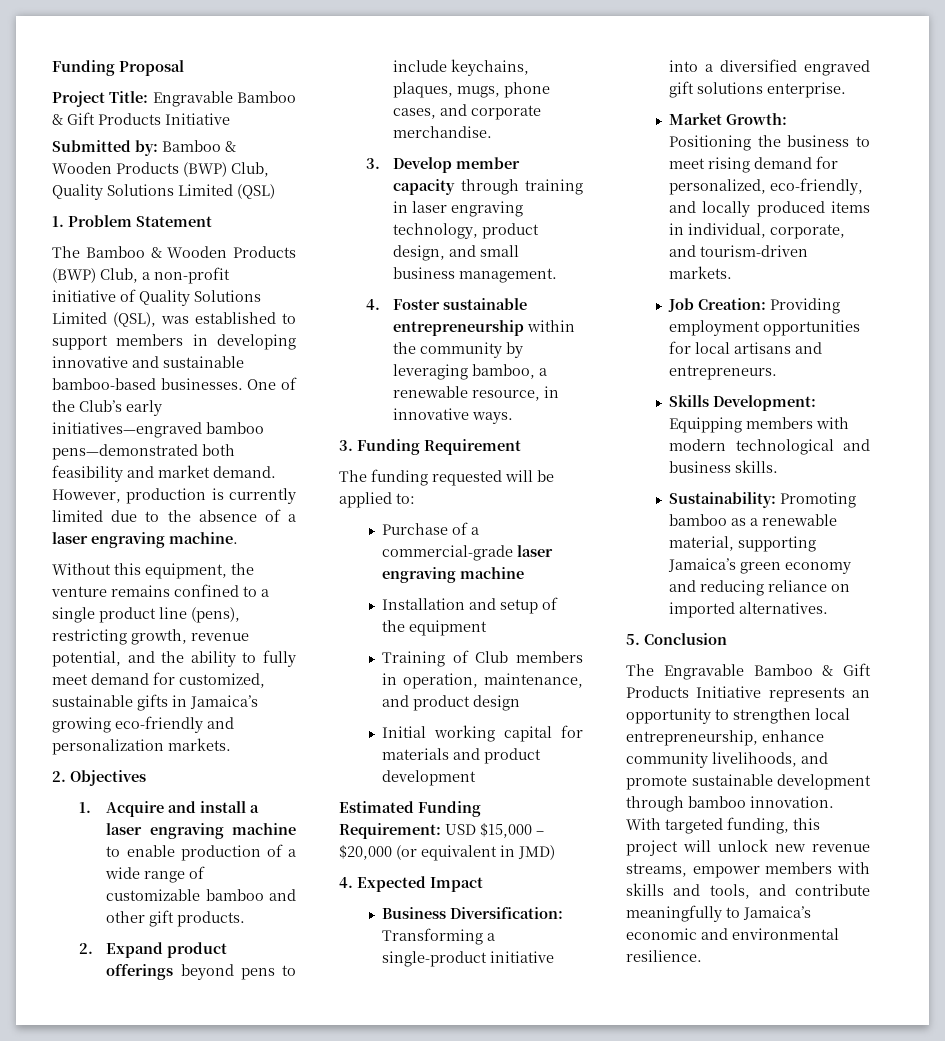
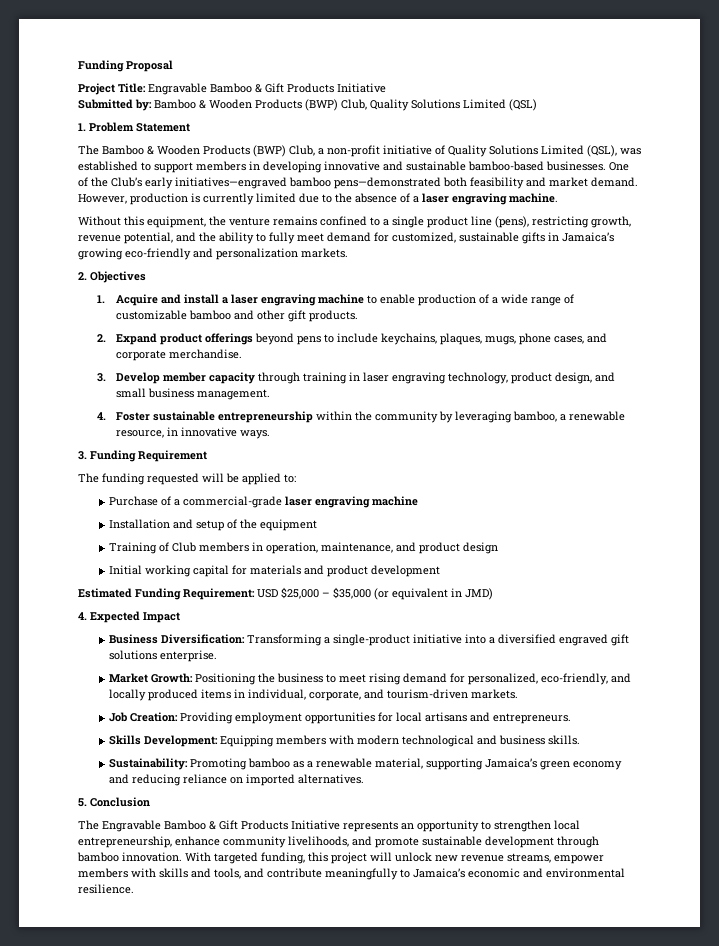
[480,823,544,838] [339,845,392,860] $15,000 – $20,000 -> [281,587,371,599] $25,000 – $35,000

